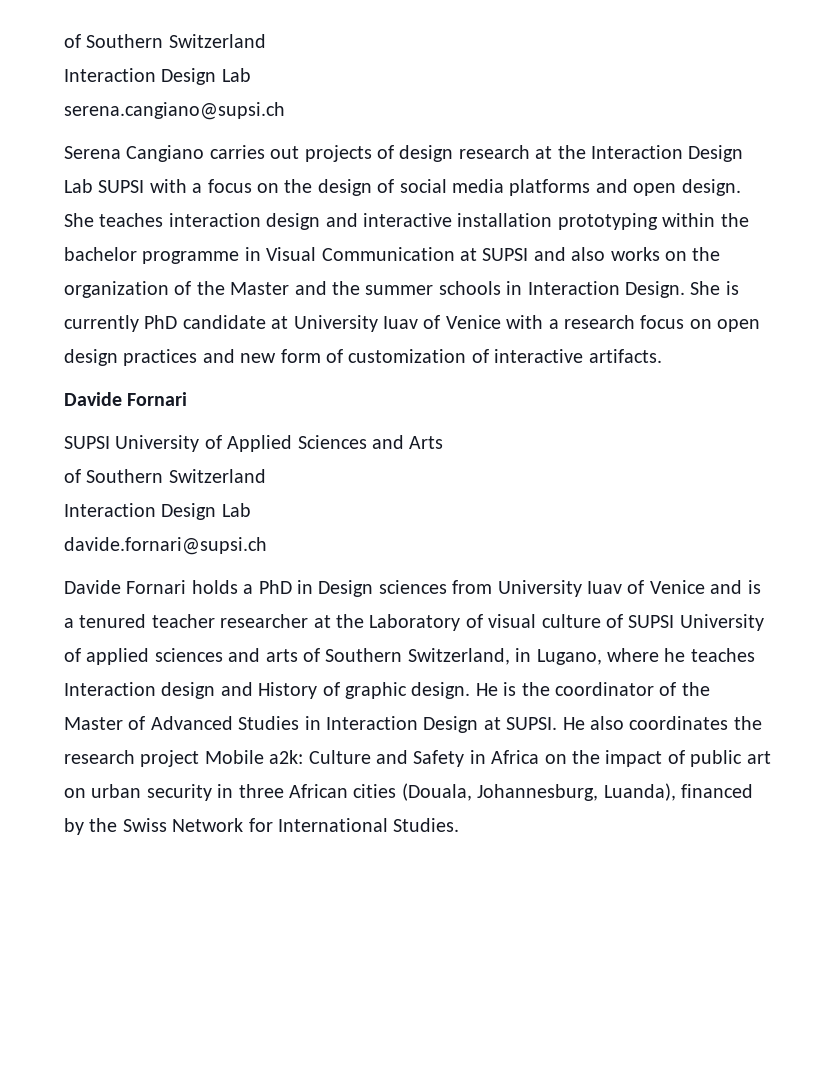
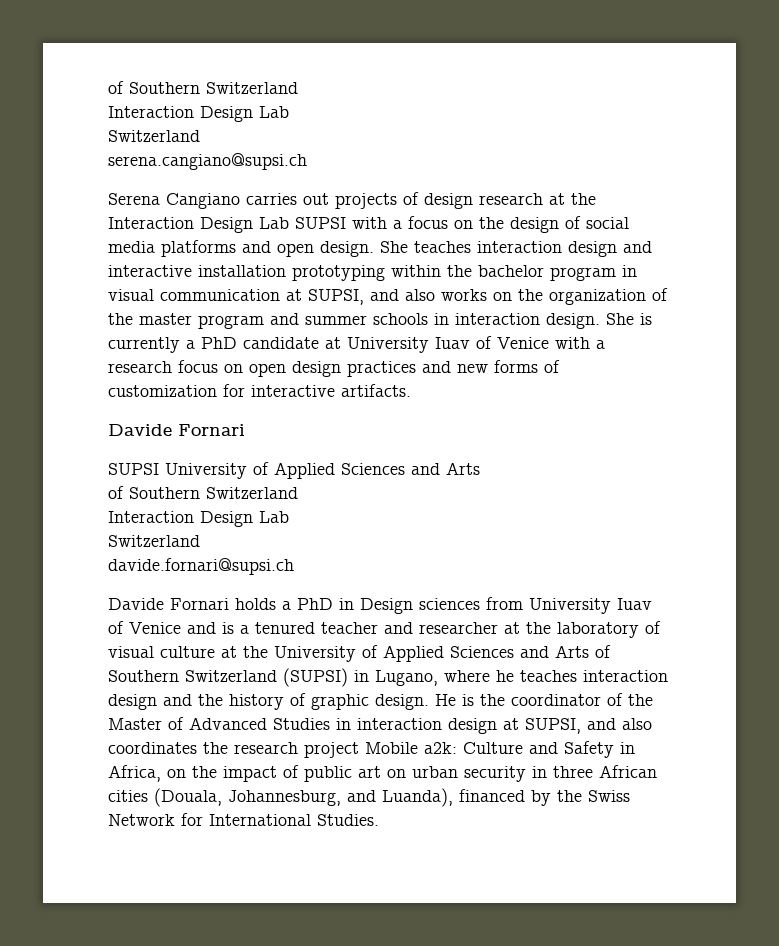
[64,34,266,48] [64,68,251,85] of Southern Switzerland // Interaction Design Lab -> [108,81,298,94] [108,106,289,122] [108,130,200,142] of Southern Switzerland // Interaction Design Lab // Switzerland
[142,247,529,264] programme in Visual Communication at SUPSI -> [550,265,637,281] [108,289,364,305] program in visual communication at SUPSI,
[230,281,360,295] Master and the -> [139,313,299,329] master program and
[527,281,685,298] Interaction Design. -> [455,313,600,329] interaction design.
(139, 323) none -> [186,340,195,349] a
[280,349,321,363] form -> [494,360,538,373] forms
[471,349,489,363] of -> [223,384,245,397] for
(251, 510) none -> [108,535,200,547] // Switzerland
(215, 621) none -> [384,622,413,634] and
[369,614,461,631] Laboratory -> [557,622,639,638] laboratory
[605,614,764,631] [64,648,510,665] of SUPSI University of applied sciences and arts of Southern Switzerland, -> [221,645,611,662] [108,668,348,687] at the University of Applied Sciences and Arts of Southern Switzerland (SUPSI)
[64,682,318,699] Interaction design and History -> [583,670,668,682] [108,694,284,710] interaction design and the history
[326,716,585,733] Interaction Design at SUPSI. He -> [357,718,616,734] interaction design at SUPSI, and
[491,750,540,764] Africa -> [108,765,161,782] Africa,
(599, 792) none -> [347,790,376,802] and

